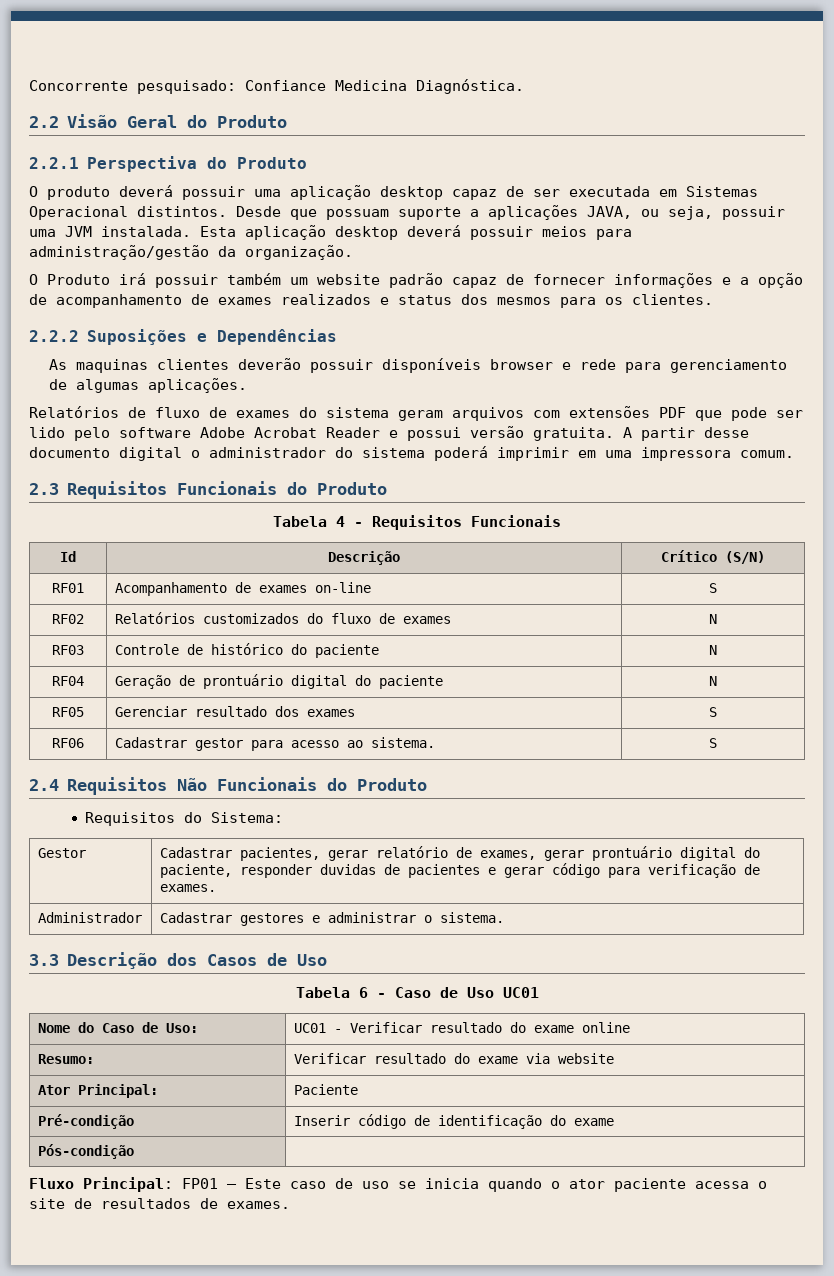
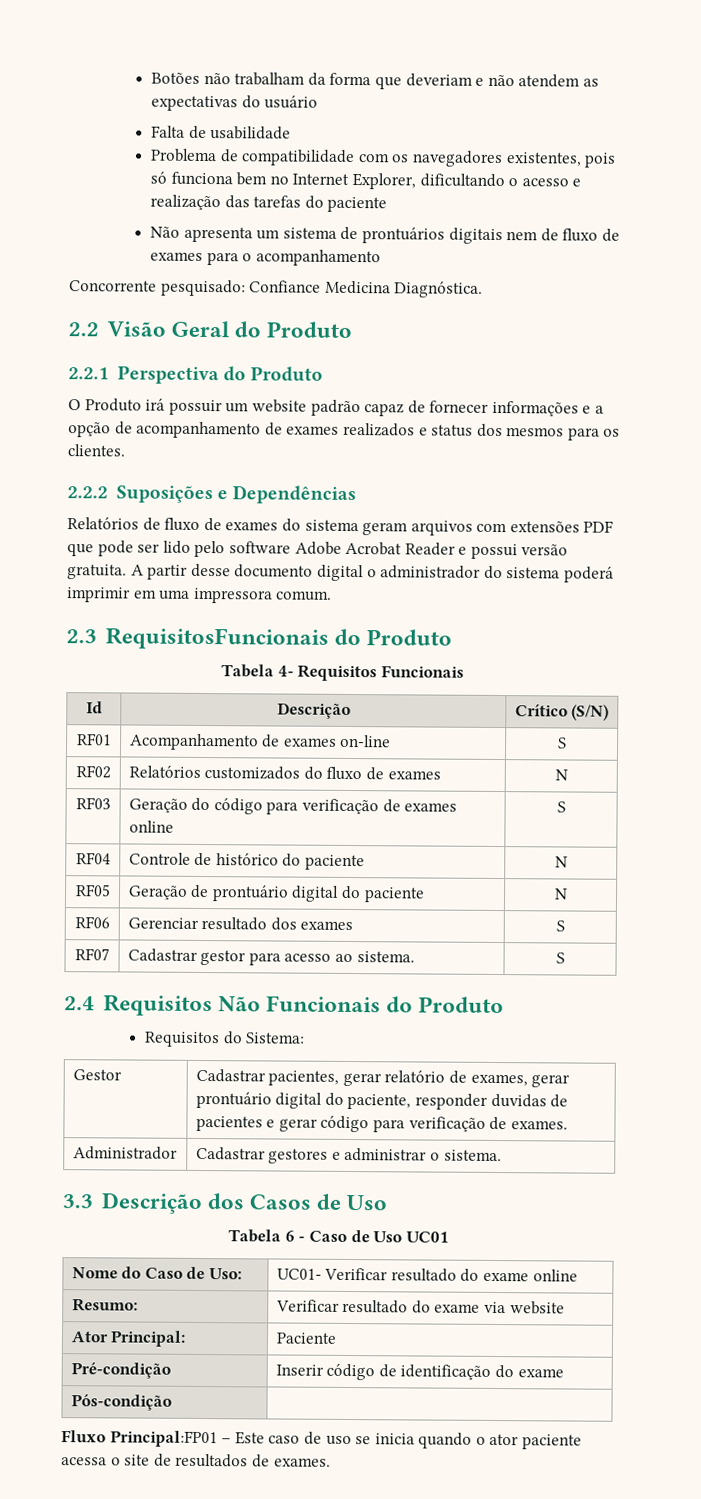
(29, 85) none -> [150,72,599,90] [150,95,319,112] [150,125,292,140] [149,148,617,168] [149,171,582,190] [149,194,388,213] [149,226,620,245] [149,249,381,267] Botões não trabalham da forma que deveriam e não atendem as expectativas do usuário // Falta de usabilidade // Problema de compatibilidade com os navegadores existentes, pois só funciona bem no Internet Explorer, dificultando o acesso e realização das tarefas do paciente // Não apresenta um sistema de prontuários digitais nem de fluxo de exames para o acompanhamento //
[29,185,758,200] [29,205,785,220] [29,225,632,240] [29,245,353,260] // O produto deverá possuir uma aplicação desktop capaz de ser executada em Sistemas Operacional distintos. Desde que possuam suporte a aplicações JAVA, ou seja, possuir uma JVM instalada. Esta aplicação desktop deverá possuir meios para administração/gestão da organização. -> (324, 374) none
[227,273,281,285] também -> (223, 407) none
[48,358,787,373] [48,378,247,393] // As maquinas clientes deverão possuir disponíveis browser e rede para gerenciamento de algumas aplicações. -> (357, 495) none
[66,481,277,499] Requisitos Funcionais -> [104,627,329,650] RequisitosFuncionais
[336,516,363,527] 4 - -> [277,665,294,677] 4-
(84, 650) none -> [128,797,458,815] [128,820,174,833] [556,801,566,813] [75,852,111,865] | Geração do código para verificação de exames online | S // RF04
[52,676,84,686] RF04 -> [74,884,111,897] RF05
[52,707,84,717] RF05 -> [74,916,110,929] RF06
[52,738,84,748] RF06 -> [74,948,110,961] RF07
[293,1023,342,1033] UC01 - -> [276,1268,322,1280] UC01-
[83,1177,218,1192] Principal: FP01 -> [109,1430,218,1448] Principal:FP01

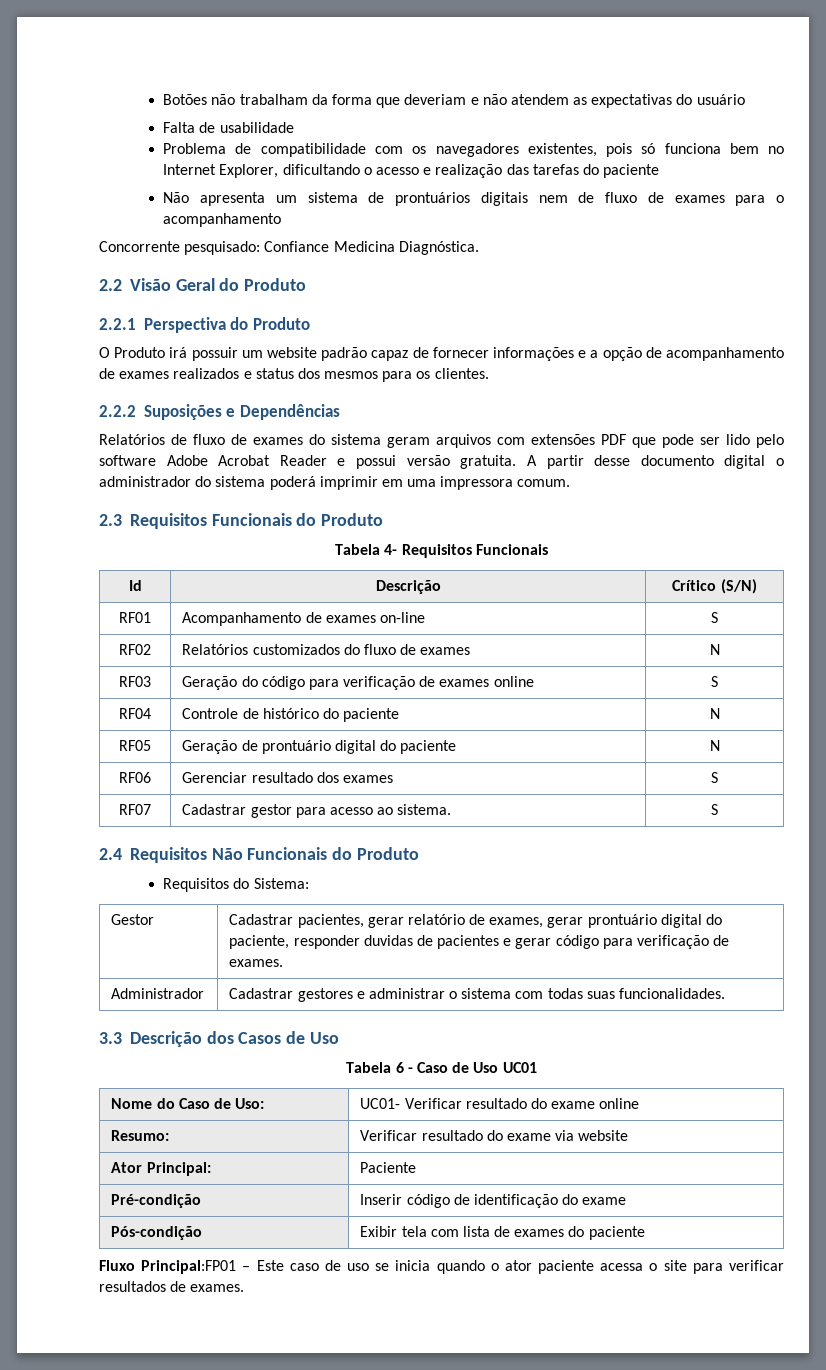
[104,627,329,650] RequisitosFuncionais -> [129,513,292,529] Requisitos Funcionais
[443,1149,502,1162] sistema. -> [461,988,725,999] sistema com todas suas funcionalidades.
(172, 1402) none -> [360,1226,645,1240] Exibir tela com lista de exames do paciente
[153,1453,172,1467] de -> [692,1260,784,1274] para verificar

